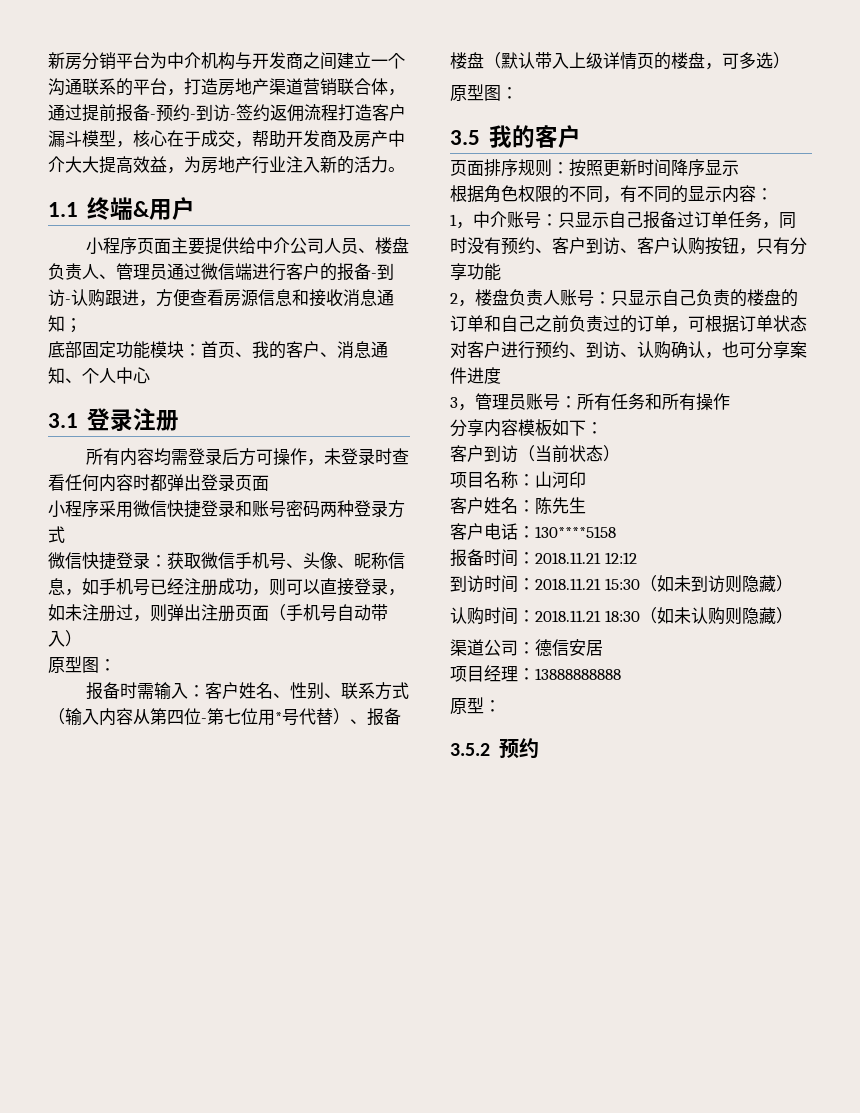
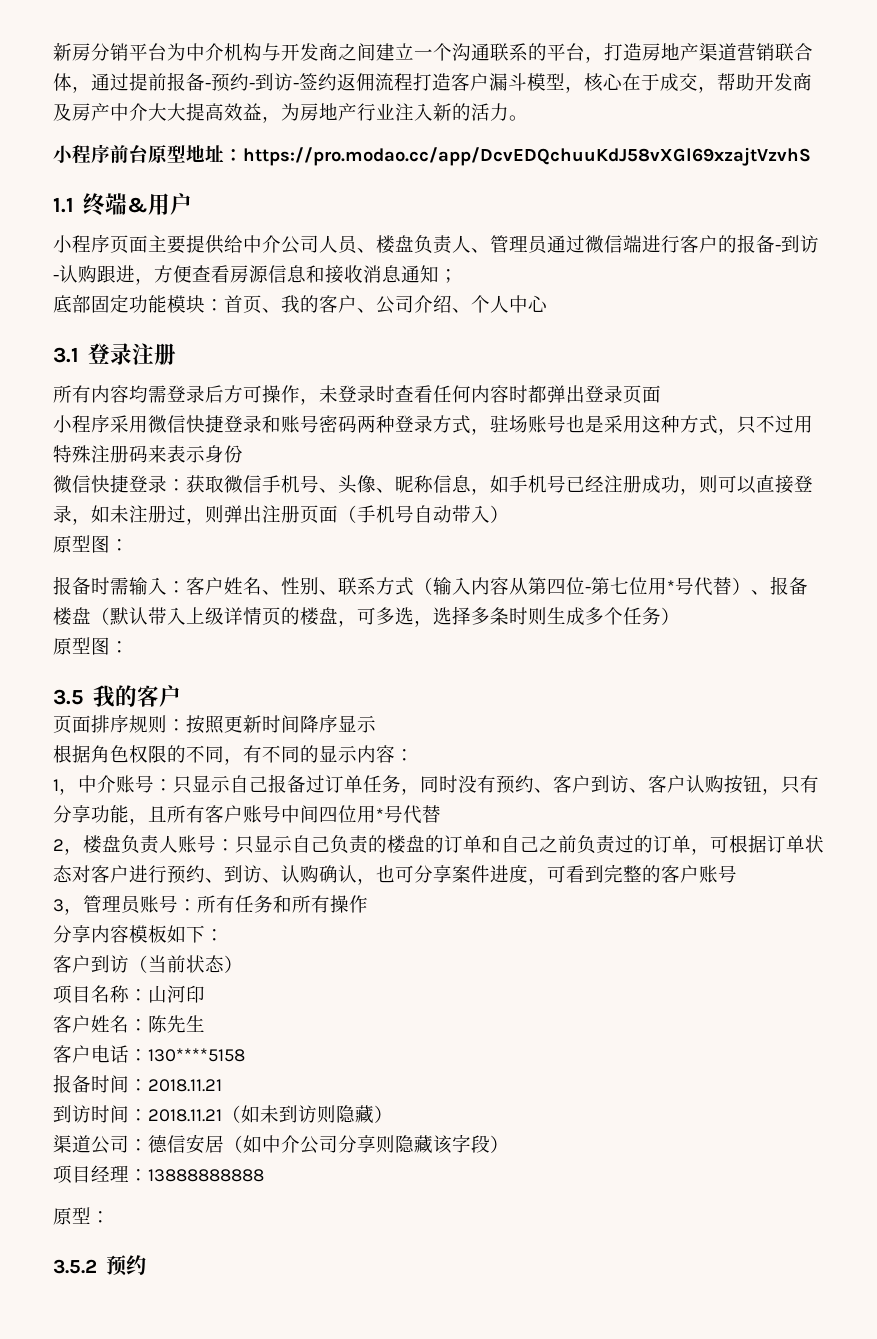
(405, 169) none -> [53,144,811,166] // 小程序前台原型地址：https://pro.modao.cc/app/DcvEDQchuuKdJ58vXGl69xzajtVzvhS
[337,341,388,359] [48,367,65,384] 消息通知 -> [376,295,452,314] 公司介绍
(65, 534) none -> [471,415,813,435] [53,445,243,463] ，驻场账号也是采用这种方式，只不过用特殊注册码来表示身份
(773, 60) none -> [414,606,661,627] ，选择多条时则生成多个任务
(501, 272) none -> [129,805,441,825] ，且所有客户账号中间四位用*号代替
(501, 375) none -> [528,864,737,885] ，可看到完整的客户账号
[604,552,637,564] 12:12 -> (222, 1085) none
[604,578,640,590] 15:30 -> (222, 1115) none
[450,607,793,625] // 认购时间：2018.11.21 18:30（如未认购则隐藏） -> (393, 1114) none
(603, 648) none -> [224,1134,509,1154] （如中介公司分享则隐藏该字段）

